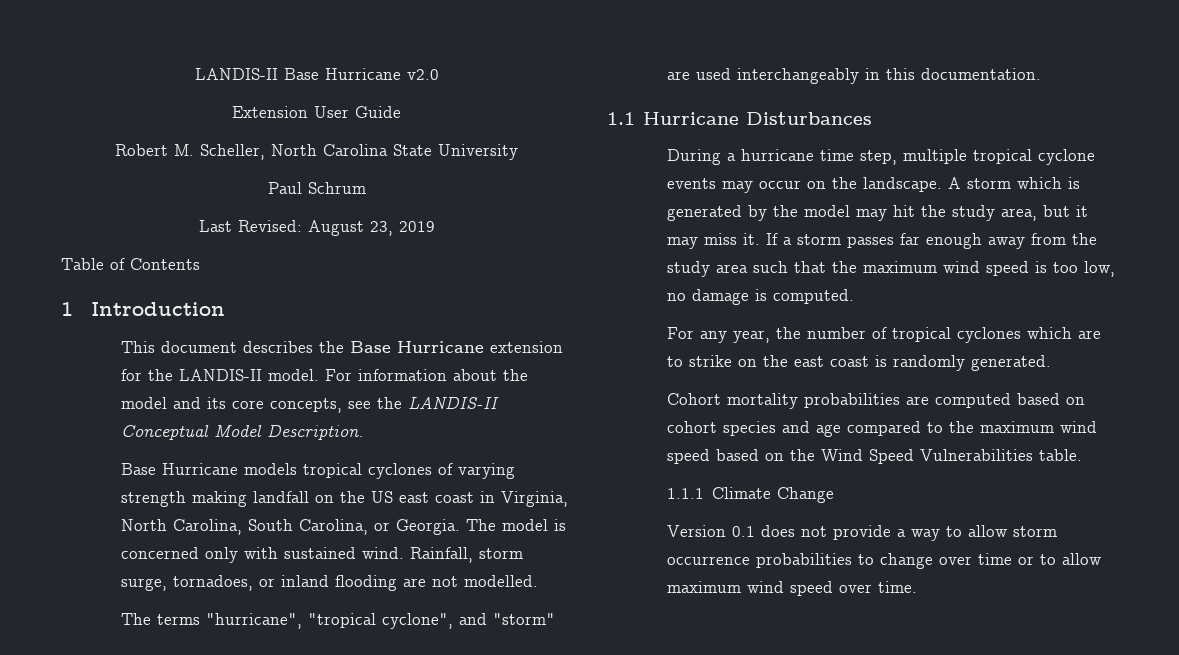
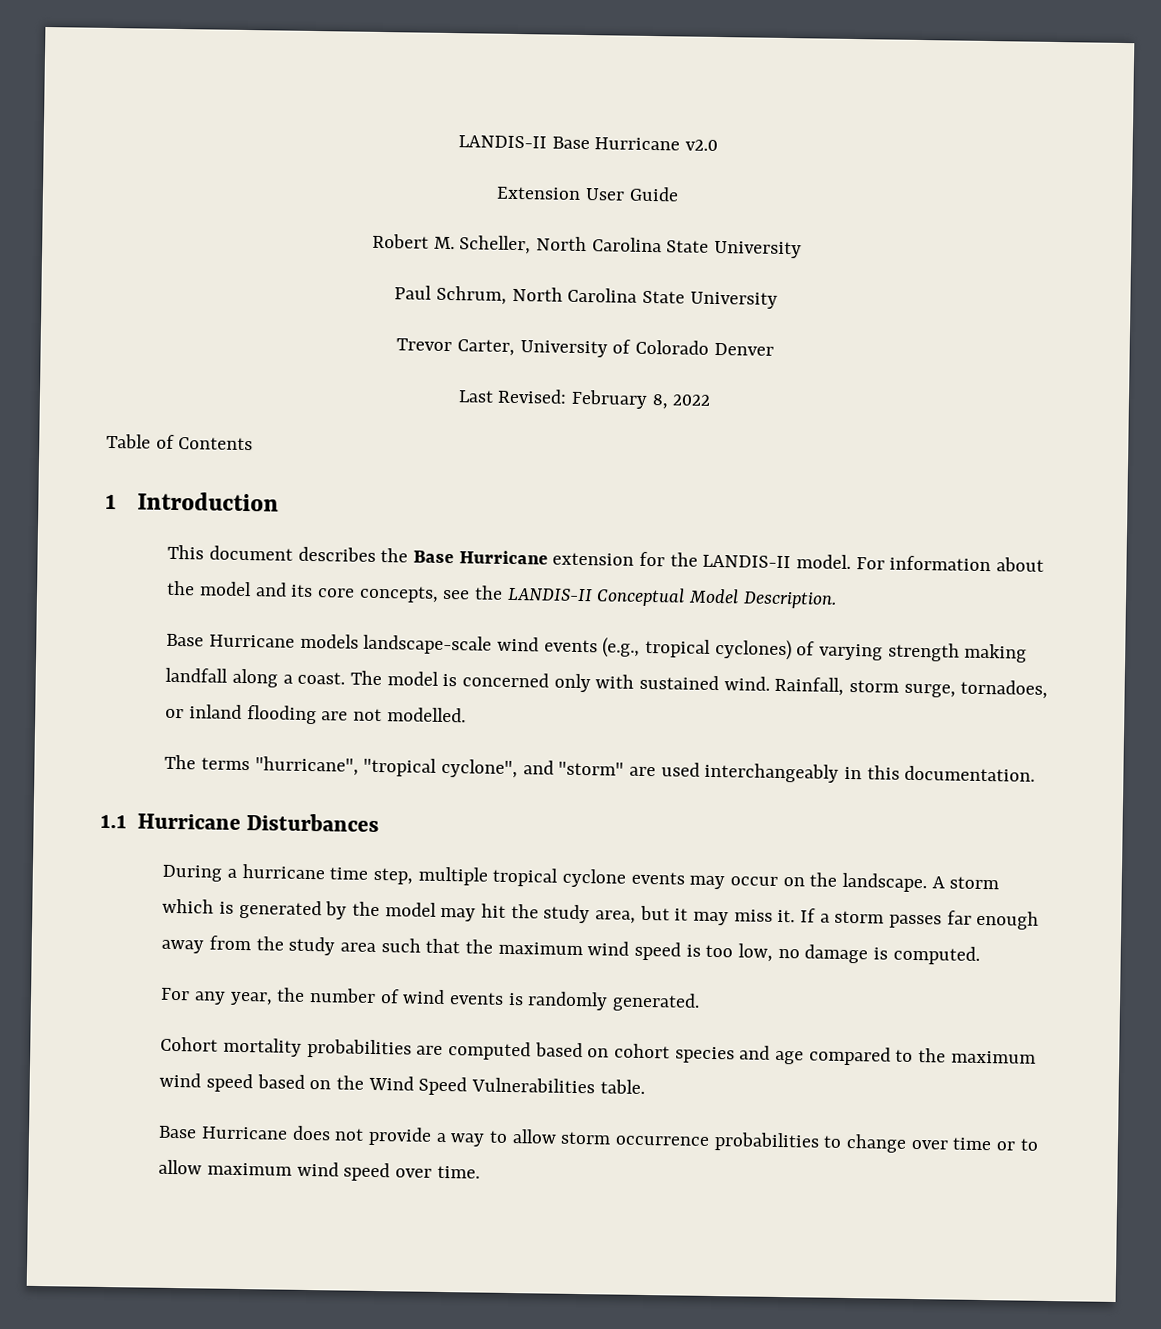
[307,182,366,194] Schrum -> [435,285,778,309] [396,338,774,358] Schrum, North Carolina State University // Trevor Carter, University of Colorado Denver
[307,220,435,236] August 23, 2019 -> [571,389,712,410] February 8, 2022
[302,463,432,479] tropical cyclones -> [363,634,792,661] landscape-scale wind events (e.g., tropical cyclones)
[314,491,568,507] [120,519,460,535] on the US east coast in Virginia, North Carolina, South Carolina, or Georgia. -> [231,668,346,688] along a coast.
[891,327,1101,343] [666,355,869,367] tropical cyclones which are to strike on the east coast -> [402,989,504,1005] wind events
[666,487,834,503] [666,525,755,537] 1.1.1 Climate Change // Version 0.1 -> [158,1125,288,1140] Base Hurricane

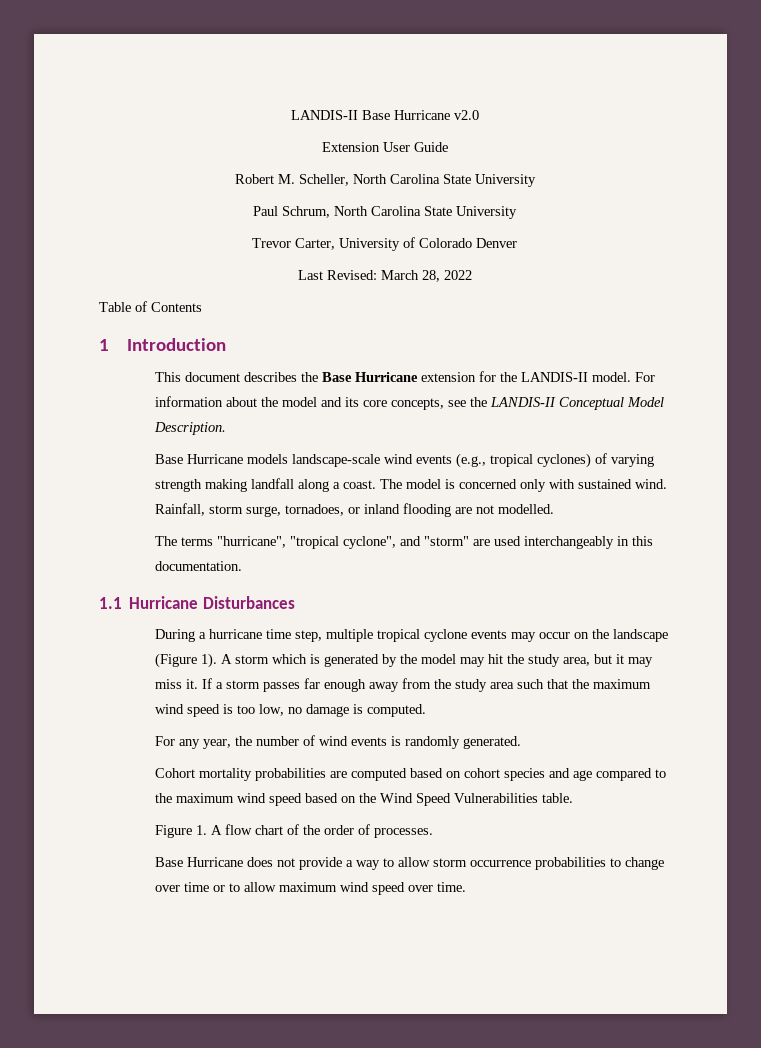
[571,389,669,410] February 8, -> [380,270,440,282] March 28,
[841,872,927,893] landscape. -> [612,629,668,642] [154,653,217,668] landscape (Figure 1).
(645, 1086) none -> [154,824,433,838] // Figure 1. A flow chart of the order of processes.

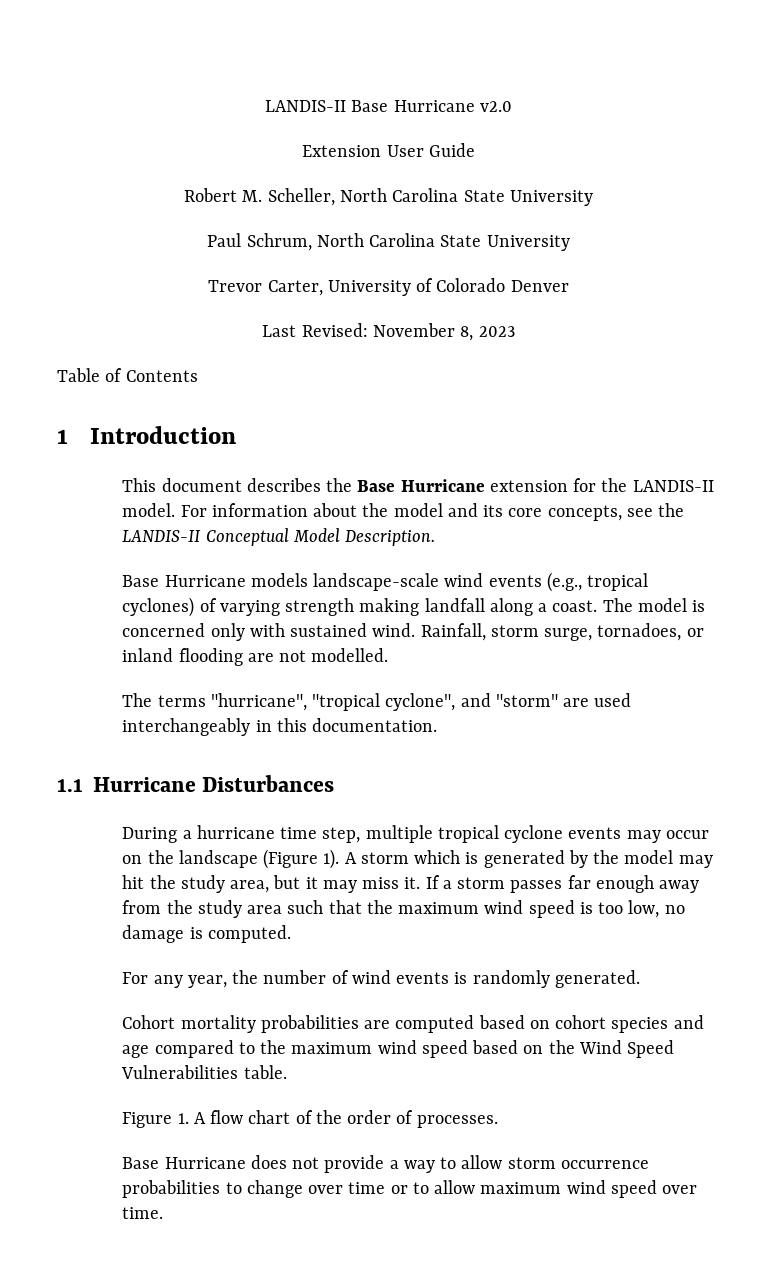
[380,270,472,282] March 28, 2022 -> [373,323,515,341] November 8, 2023

